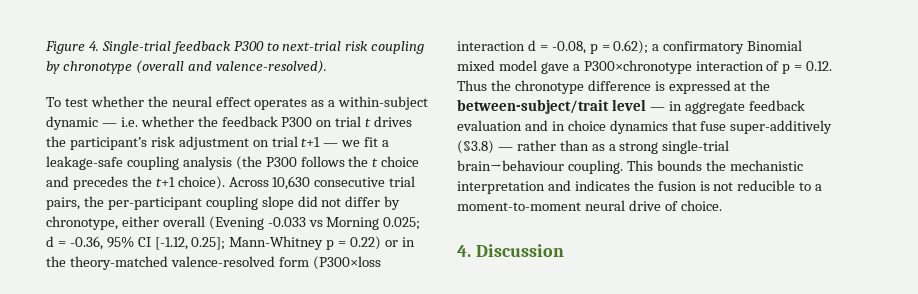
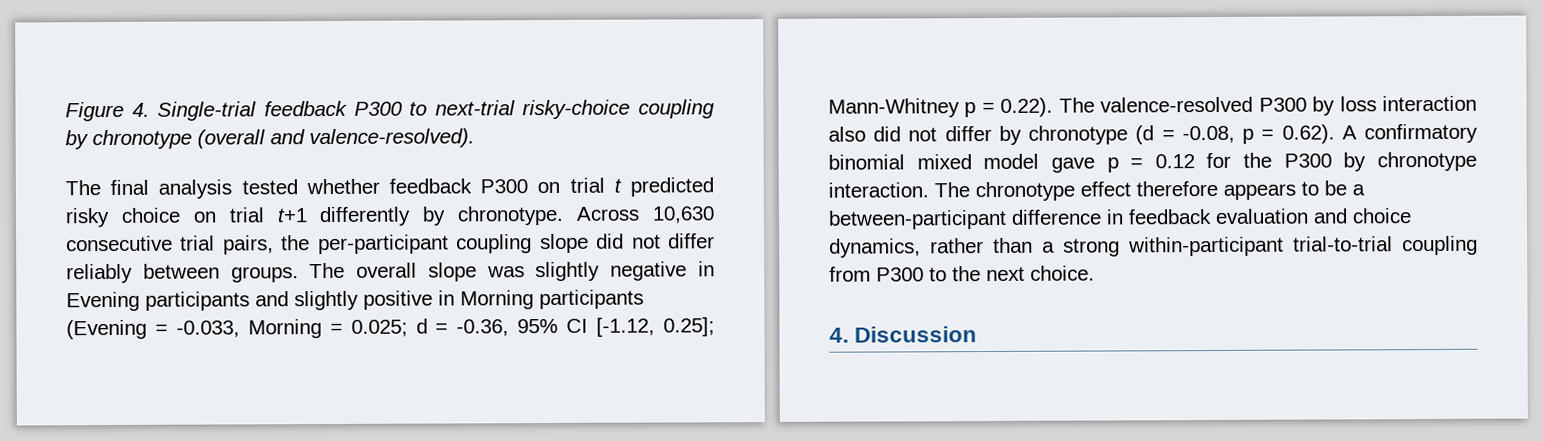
[345,41,369,51] risk -> [522,99,631,120] risky-choice
[46,96,429,110] [46,116,218,130] To test whether the neural effect operates as a within-subject dynamic — i.e. whether the -> [65,178,380,199] The final analysis tested whether
[374,116,413,127] [46,136,390,150] [46,156,420,170] [46,176,225,190] drives the participant’s risk adjustment on trial t+1 — we fit a leakage-safe coupling analysis (the P300 follows the t choice and precedes the t+1 choice). -> [630,177,714,197] [65,205,565,228] predicted risky choice on trial t+1 differently by chronotype.
[384,196,401,210] [46,216,380,230] by chronotype, either overall (Evening -0.033 vs Morning -> [66,261,715,284] [66,289,644,312] [66,319,343,340] reliably between groups. The overall slope was slightly negative in Evening participants and slightly positive in Morning participants (Evening = -0.033, Morning =
[350,236,415,250] [46,256,381,270] [457,40,803,54] [457,60,833,74] [457,80,771,94] [457,99,805,114] [457,120,833,134] [457,140,513,154] 0.22) or in the theory-matched valence-resolved form (P300×loss interaction d = -0.08, p = 0.62); a confirmatory Binomial mixed model gave a P300×chronotype interaction of p = 0.12. Thus the chronotype difference is expressed at the between-subject/trait level — in aggregate feedback evaluation and in choice dynamics that fuse super-additively (§3.8) — -> [1000,95,1477,117] [828,123,1478,145] [828,151,1477,173] [828,180,1365,202] [828,208,1412,230] [829,238,921,258] 0.22). The valence-resolved P300 by loss interaction also did not differ by chronotype (d = -0.08, p = 0.62). A confirmatory binomial mixed model gave p = 0.12 for the P300 by chronotype interaction. The chronotype effect therefore appears to be a between-participant difference in feedback evaluation and choice dynamics,
[591,144,605,151] as -> (1033, 245) none
[662,140,730,154] [457,160,803,174] [457,180,823,194] [457,200,678,211] single-trial brain→behaviour coupling. This bounds the mechanistic interpretation and indicates the fusion is not reducible to a moment-to-moment neural drive of -> [1128,235,1478,257] [829,266,1025,282] within-participant trial-to-trial coupling from P300 to the next

